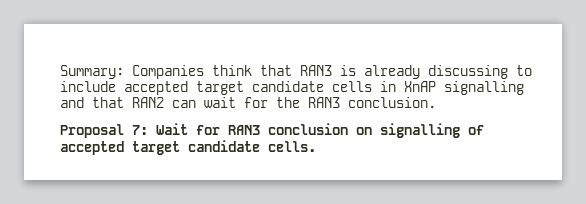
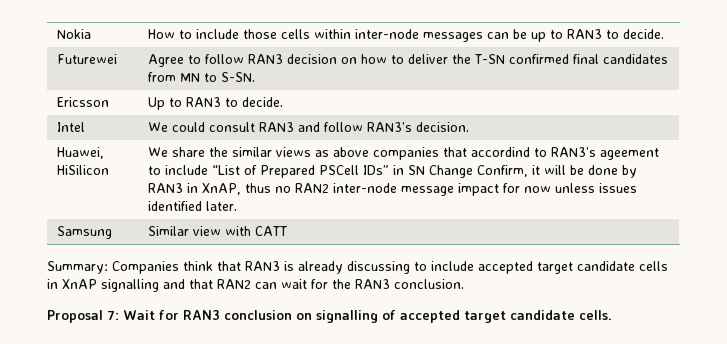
(60, 72) none -> [57,29,92,39] [148,29,665,42] [57,54,118,64] [148,54,669,67] [148,72,256,82] [57,97,110,107] [148,97,284,110] [57,122,86,132] [148,122,470,132] [57,147,105,159] [57,165,110,175] [148,147,660,160] [148,165,638,178] [148,183,638,196] [148,201,238,211] [57,226,113,239] [148,226,288,236] Nokia | How to include those cells within inter-node messages can be up to RAN3 to decide. // Futurewei | Agree to follow RAN3 decision on how to deliver the T-SN confirmed final candidates from MN to S-SN. // Ericsson | Up to RAN3 to decide. // Intel | We could consult RAN3 and follow RAN3’s decision. // Huawei, HiSilicon | We share the similar views as above companies that accordind to RAN3’s ageement to include “List of Prepared PSCell IDs” in SN Change Confirm, it will be done by RAN3 in XnAP, thus no RAN2 inter-node message impact for now unless issues identified later. // Samsung | Similar view with CATT //

